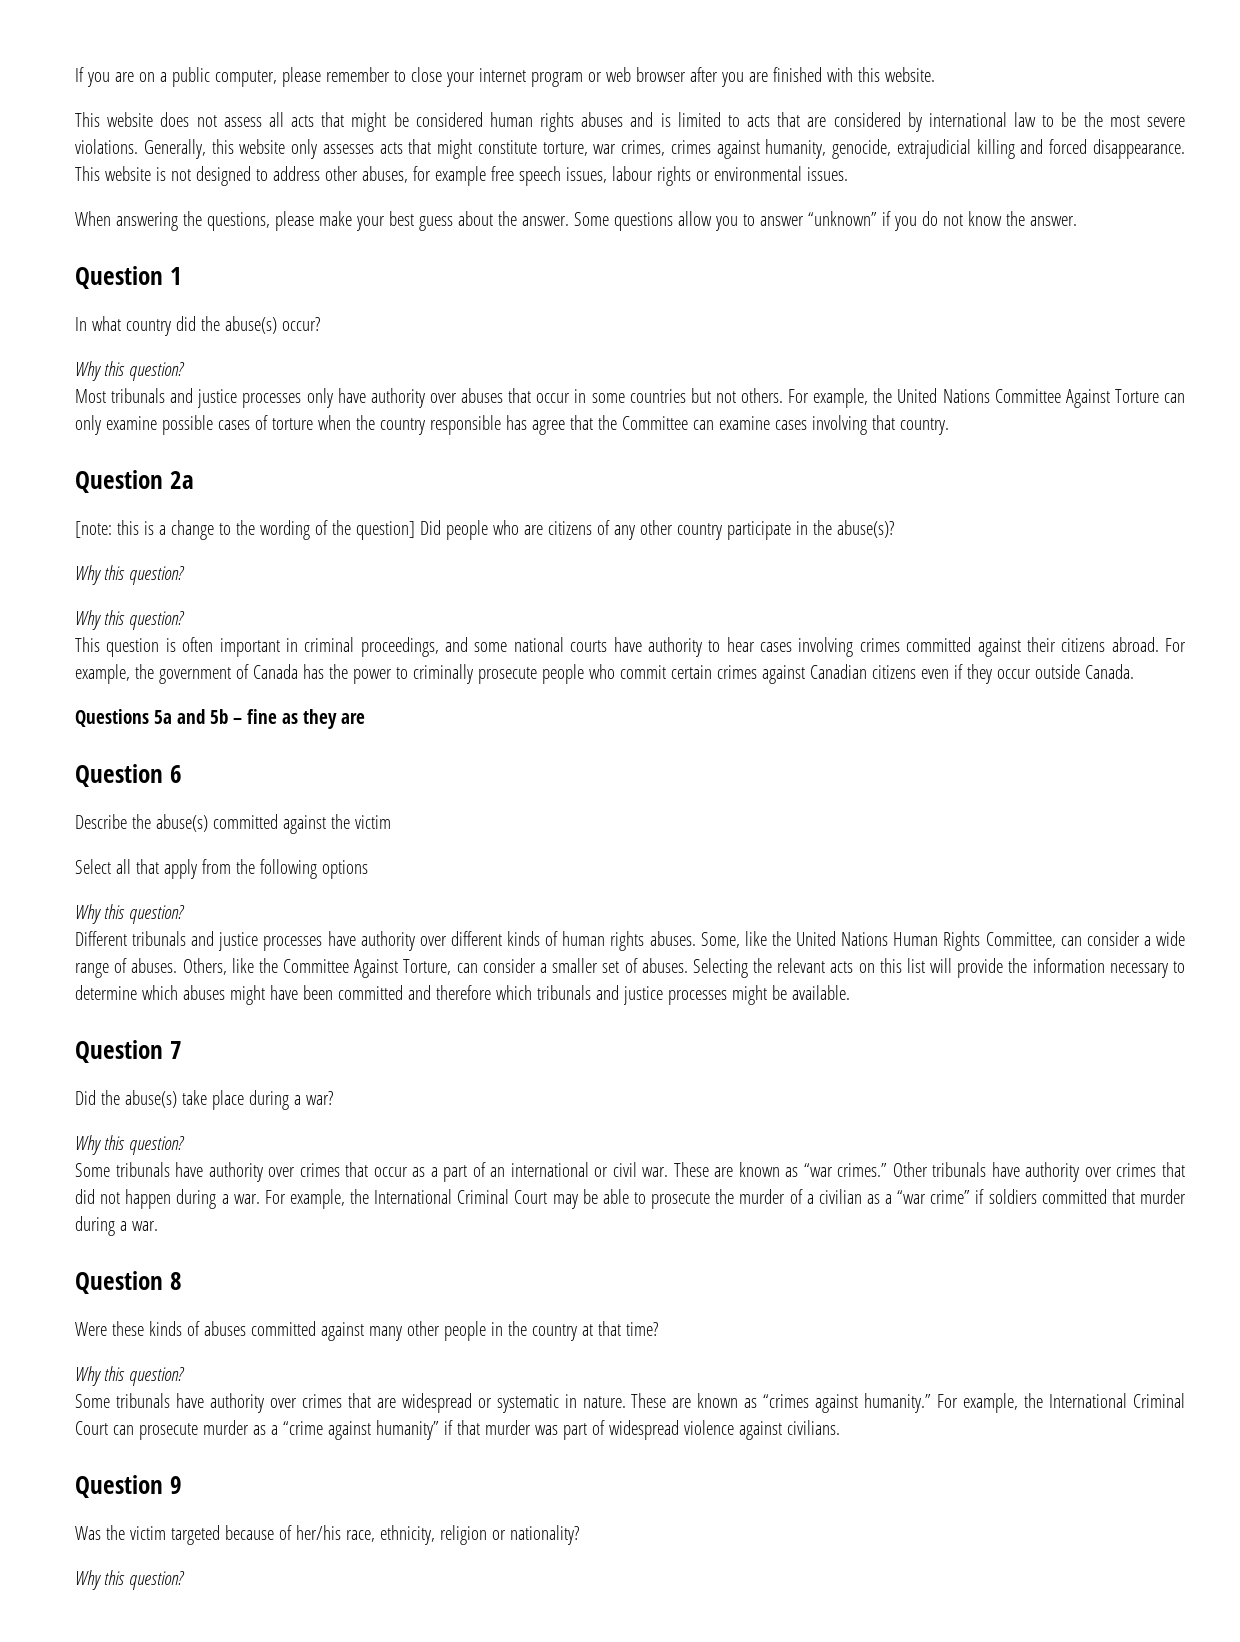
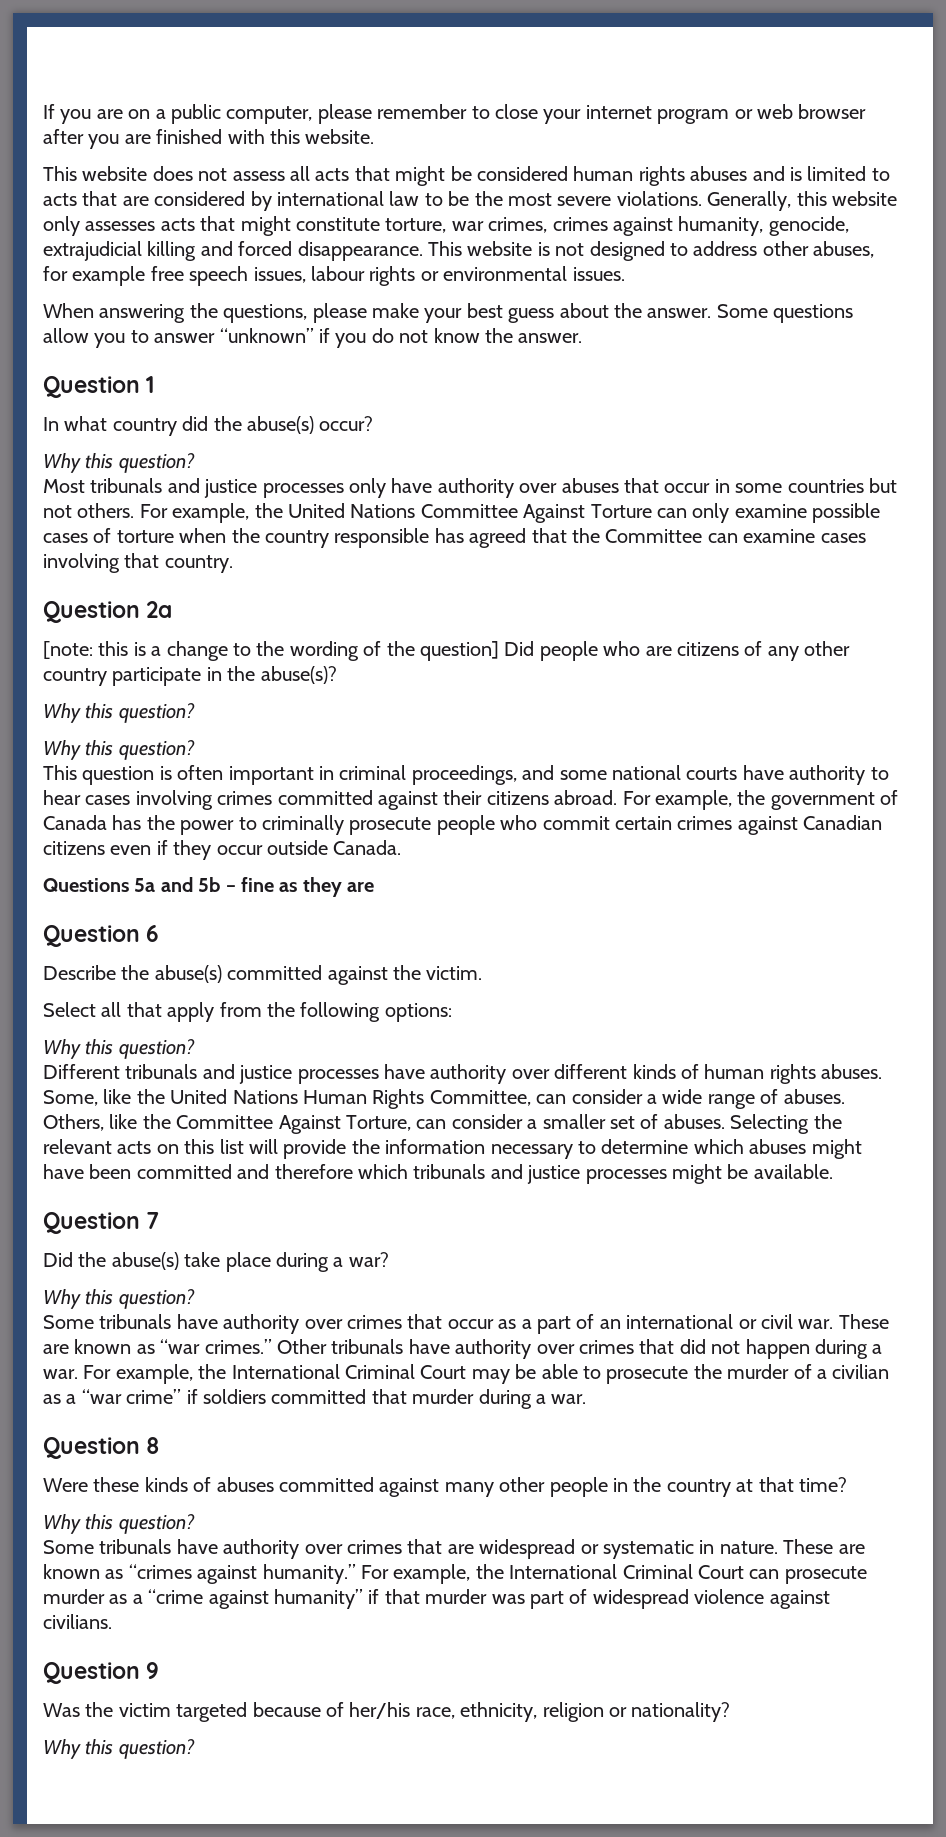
[531,420,565,435] agree -> [469,528,527,548] agreed
[354,815,391,829] victim -> [426,966,483,980] victim.
[321,860,368,879] options -> [384,1003,452,1022] options:

